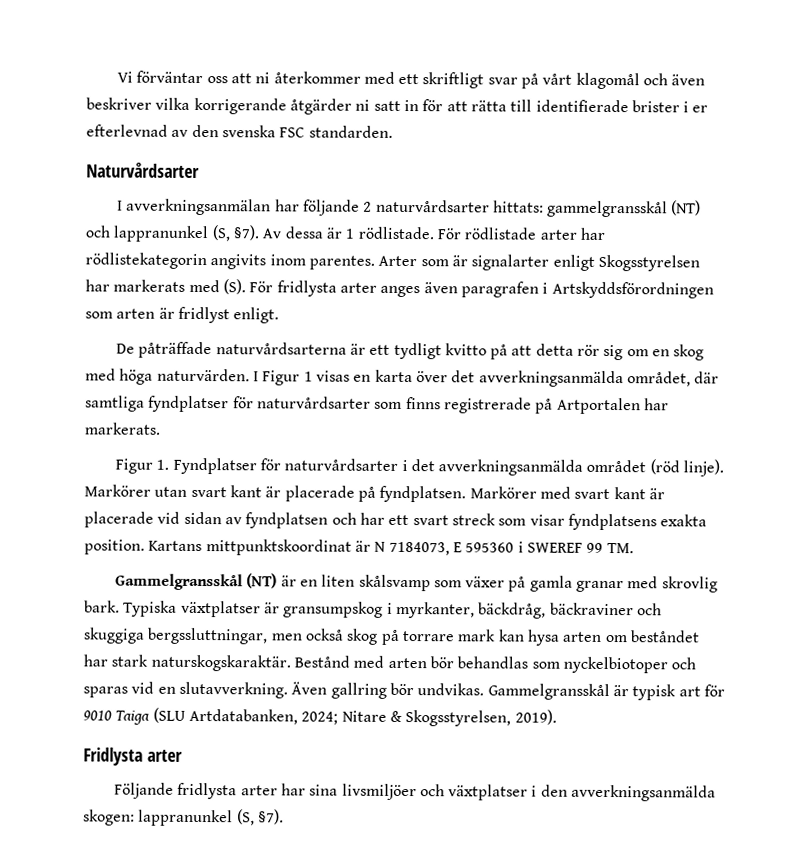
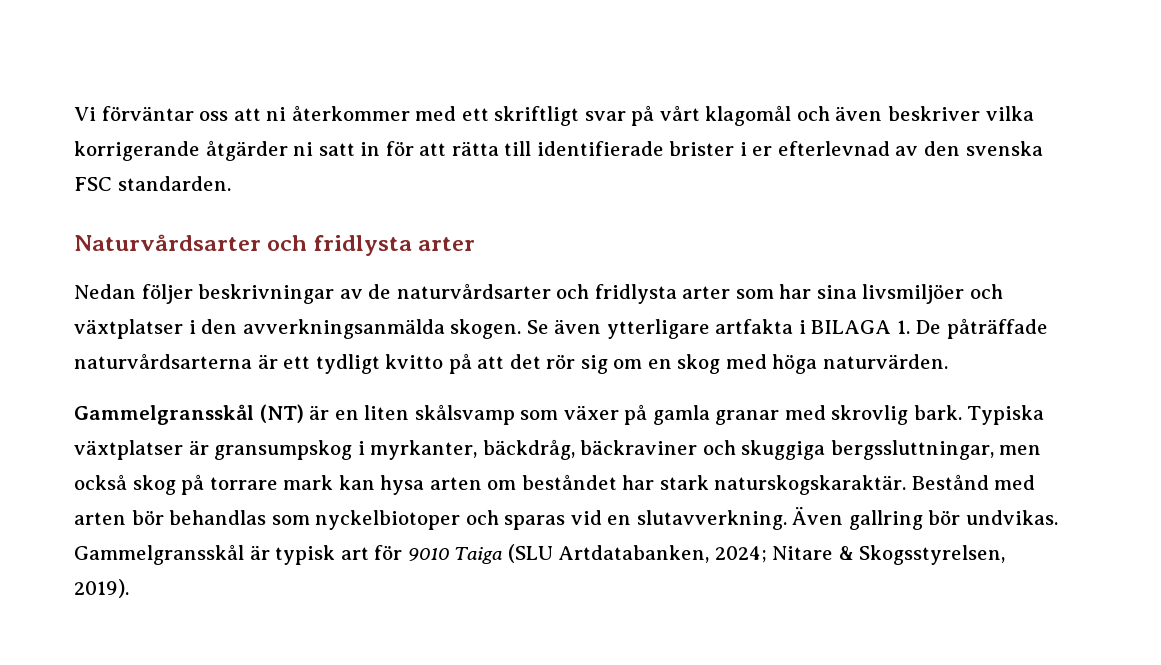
[116,198,702,218] [85,225,606,243] [85,252,700,272] [85,279,714,299] [85,306,280,324] // I avverkningsanmälan har följande 2 naturvårdsarter hittats: gammelgransskål (NT) och lappranunkel (S, §7). Av dessa är 1 rödlistade. För rödlistade arter har rödlistekategorin angivits inom parentes. Arter som är signalarter enligt Skogsstyrelsen har markerats med (S). För fridlysta arter anges även paragrafen i Artskyddsförordningen som arten är fridlyst enligt. // -> [267,235,476,256] [74,283,1003,304] [74,319,910,339] och fridlysta arter // Nedan följer beskrivningar av de naturvårdsarter och fridlysta arter som har sina livsmiljöer och växtplatser i den avverkningsanmälda skogen. Se även ytterligare artfakta i BILAGA 1.
[535,343,574,356] detta -> [509,354,541,369] det
[252,369,720,388] [85,395,669,415] [84,422,161,435] [114,457,725,477] [84,484,665,503] [84,511,708,531] [84,539,634,556] I Figur 1 visas en karta över det avverkningsanmälda området, där samtliga fyndplatser för naturvårdsarter som finns registrerade på Artportalen har markerats. // Figur 1. Fyndplatser för naturvårdsarter i det avverkningsanmälda området (röd linje). Markörer utan svart kant är placerade på fyndplatsen. Markörer med svart kant är placerade vid sidan av fyndplatsen och har ett svart streck som visar fyndplatsens exakta position. Kartans mittpunktskoordinat är N 7184073, E 595360 i SWEREF 99 TM. -> (949, 361) none
[83,747,183,766] [113,782,717,802] [83,809,284,827] // Fridlysta arter // Följande fridlysta arter har sina livsmiljöer och växtplatser i den avverkningsanmälda skogen: lappranunkel (S, §7). -> (129, 588) none

